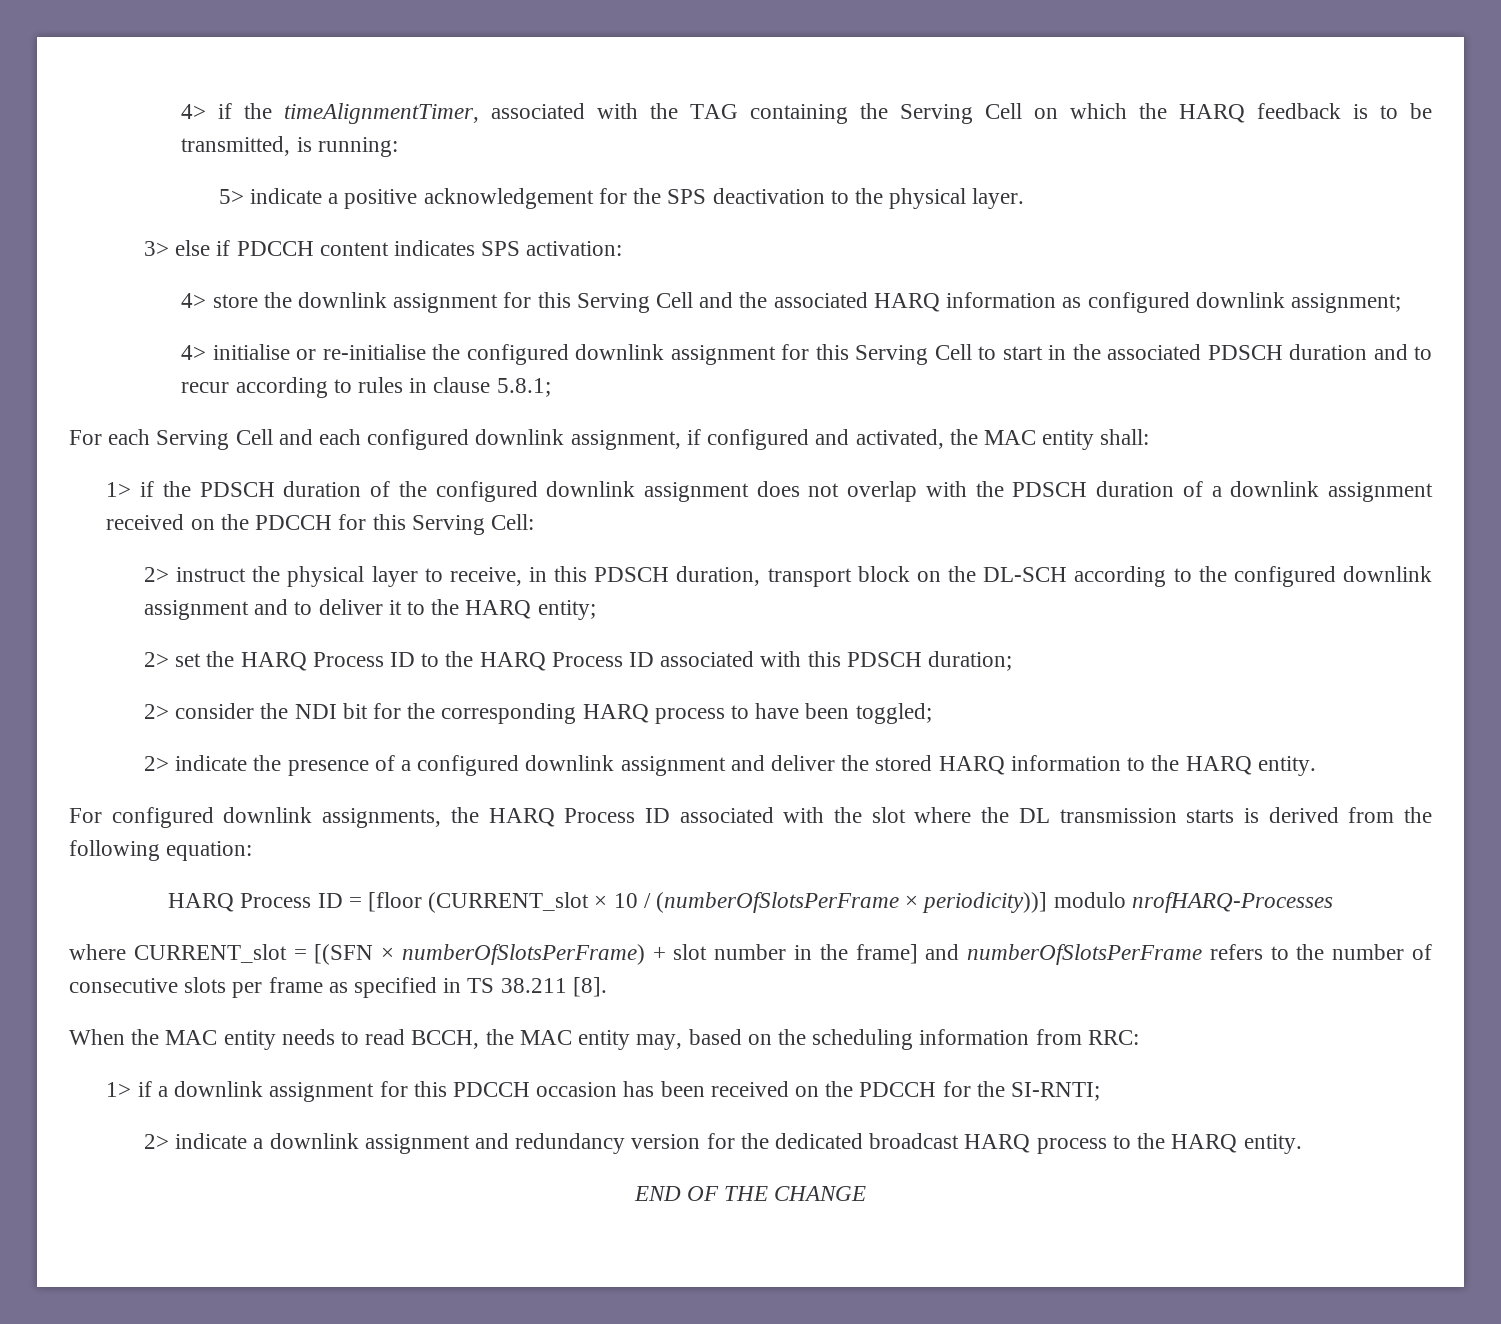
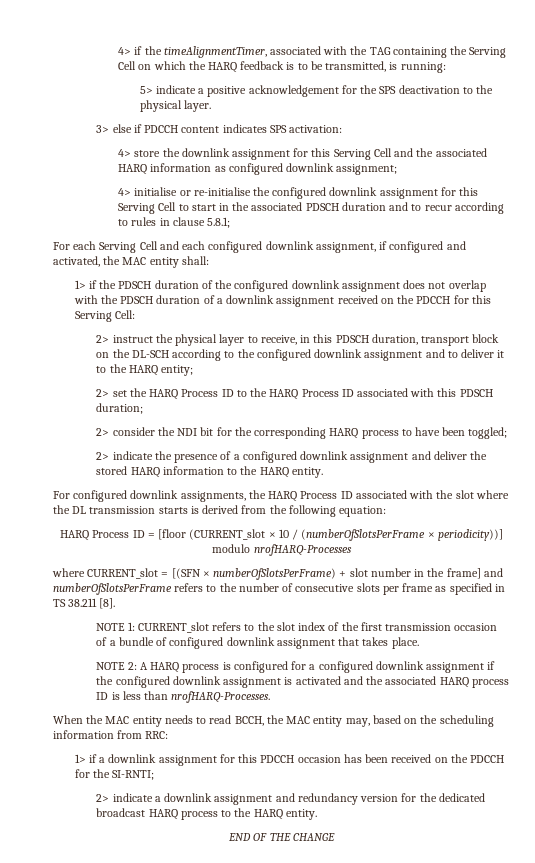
(607, 987) none -> [96,622,498,633] [96,637,419,649] [96,661,496,673] [96,676,509,688] [96,691,271,703] // NOTE 1: CURRENT_slot refers to the slot index of the first transmission occasion of a bundle of configured downlink assignment that takes place. // NOTE 2: A HARQ process is configured for a configured downlink assignment if the configured downlink assignment is activated and the associated HARQ process ID is less than nrofHARQ-Processes.

